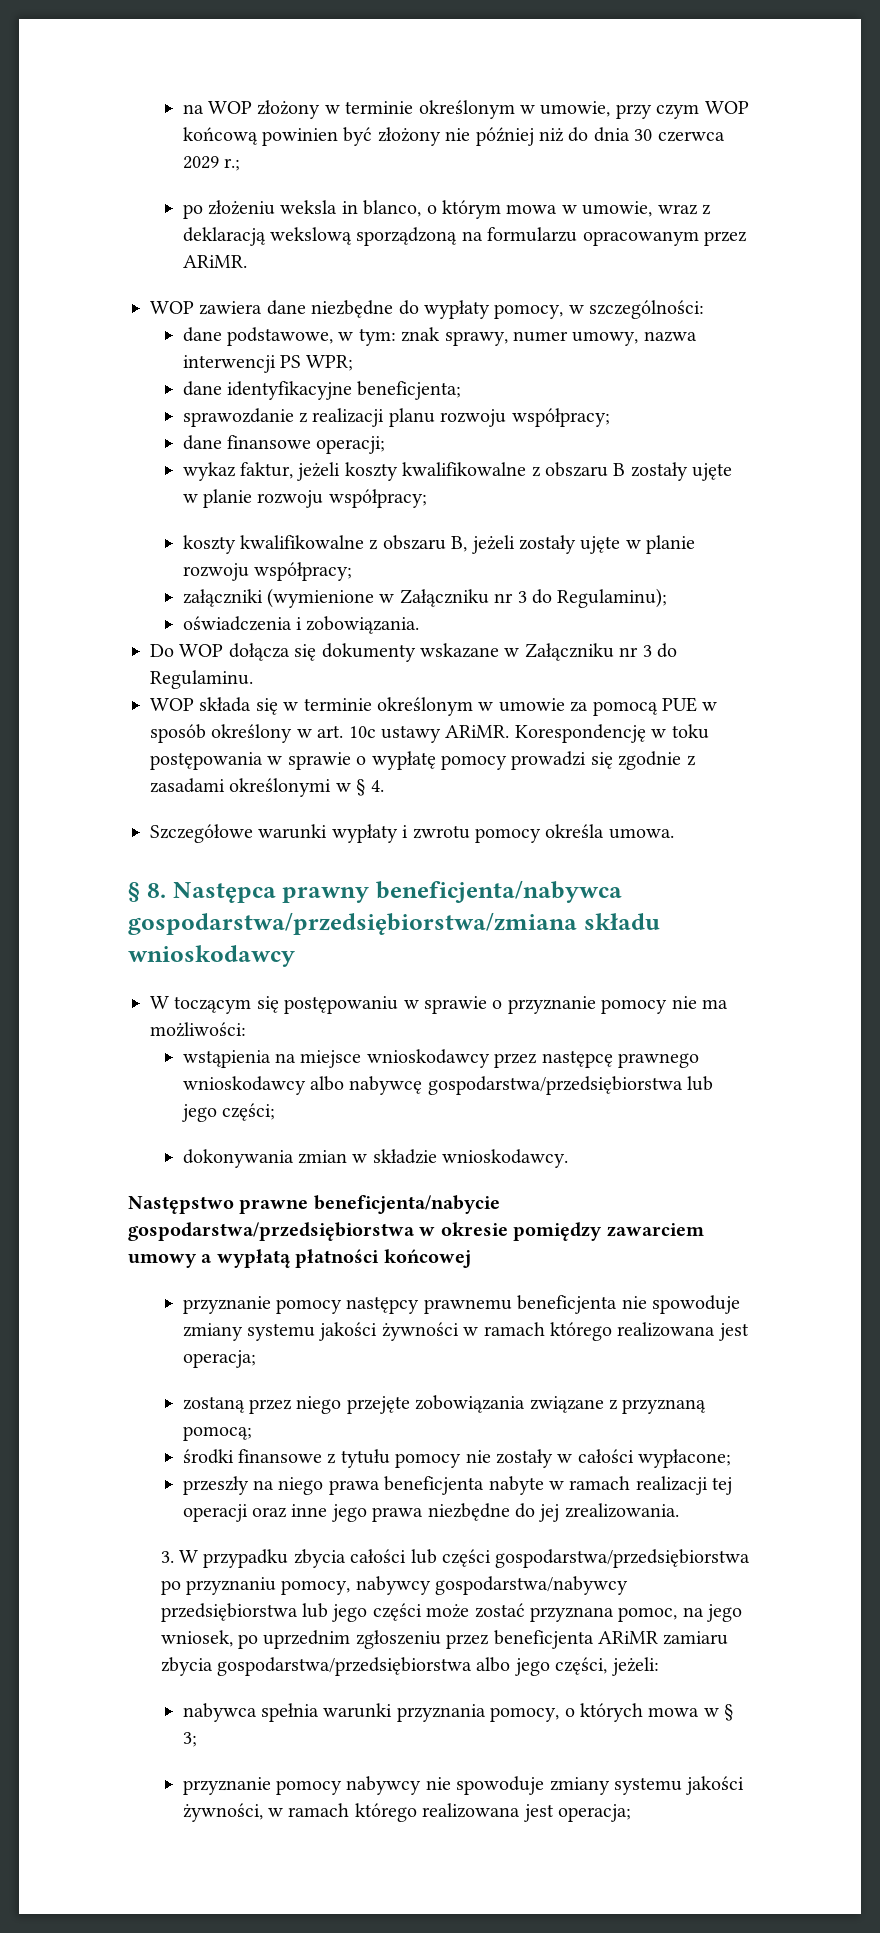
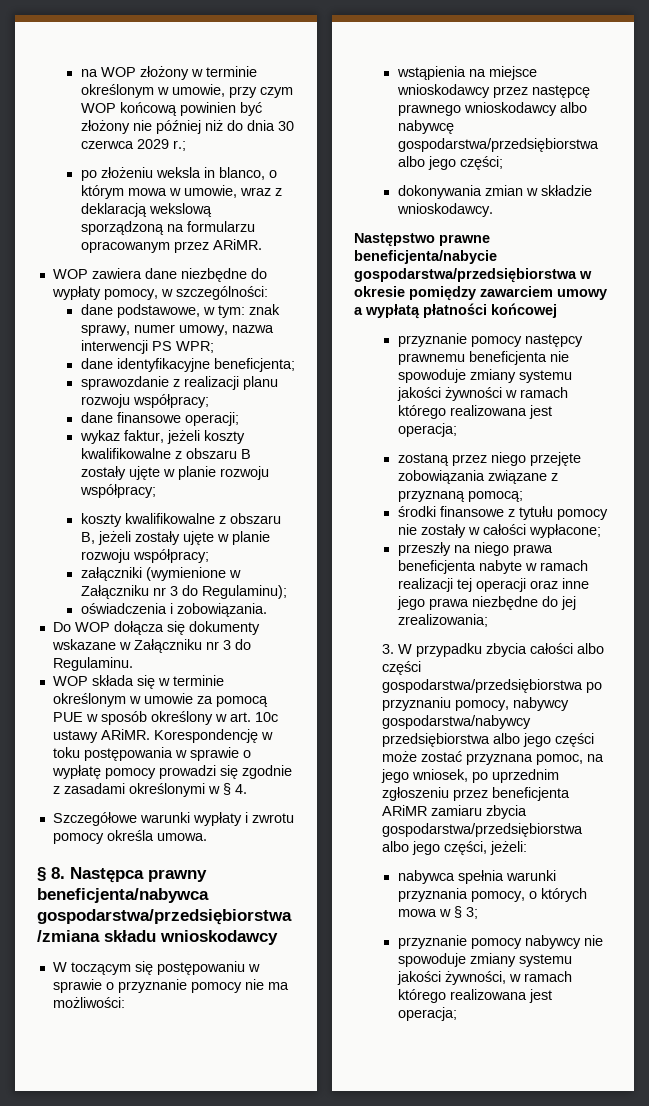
[687,1076,714,1091] lub -> [397,156,425,167] albo
[564,1503,679,1518] zrealizowania. -> [397,614,488,627] zrealizowania;
[410,1549,437,1564] lub -> [576,643,604,654] albo
[301,1603,328,1618] lub -> [492,733,520,744] albo

